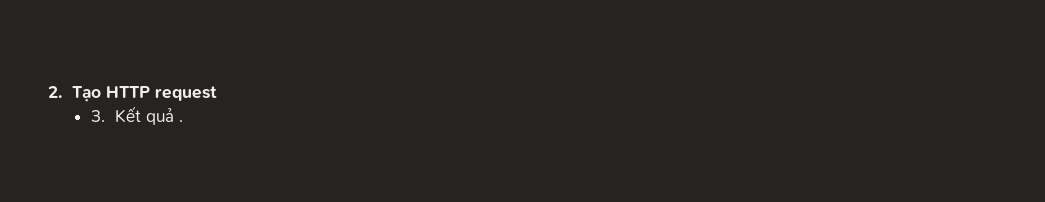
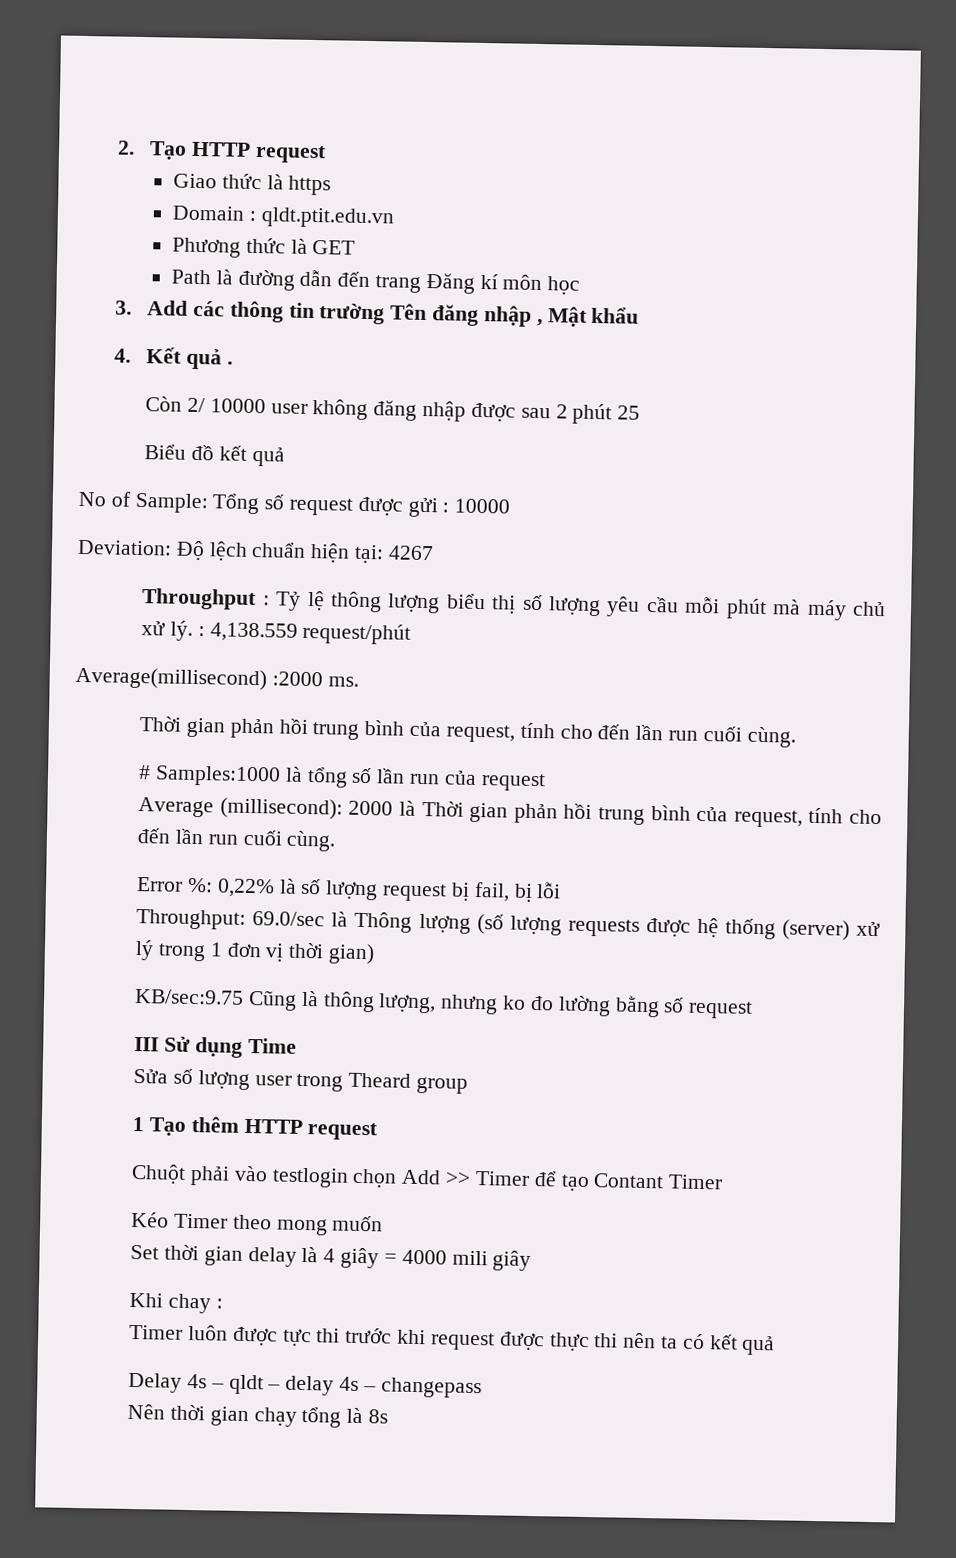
[91,106,184,125] 3. Kết quả . -> [172,173,332,196] [171,205,395,229] [171,237,356,258] [170,269,581,295] [114,300,640,327] [113,347,233,370] [145,396,641,425] [144,444,285,467] [78,491,511,518] [77,539,434,564] [141,588,887,621] [141,620,412,645] [75,666,359,691] [139,716,796,748] [138,765,546,792] [138,797,882,828] [137,828,337,852] [136,877,562,902] [136,909,881,941] [135,939,376,965] [134,988,754,1019] [134,1036,297,1058] [133,1068,469,1094] [132,1115,379,1141] [131,1163,724,1192] [131,1211,384,1236] [130,1244,532,1272] [129,1292,223,1314] [129,1324,776,1356] [128,1372,482,1399] [127,1403,389,1428] Giao thức là https // Domain : qldt.ptit.edu.vn // Phương thức là GET // Path là đường dẫn đến trang Đăng kí môn học // 3. Add các thông tin trường Tên đăng nhập , Mật khẩu // 4. Kết quả . // Còn 2/ 10000 user không đăng nhập được sau 2 phút 25 // Biểu đồ kết quả // No of Sample: Tổng số request được gửi : 10000 // Deviation: Độ lệch chuẩn hiện tại: 4267 // Throughput : Tỷ lệ thông lượng biểu thị số lượng yêu cầu mỗi phút mà máy chủ xử lý. : 4,138.559 request/phút // Average(millisecond) :2000 ms. // Thời gian phản hồi trung bình của request, tính cho đến lần run cuối cùng. // # Samples:1000 là tổng số lần run của request // Average (millisecond): 2000 là Thời gian phản hồi trung bình của request, tính cho đến lần run cuối cùng. // Error %: 0,22% là số lượng request bị fail, bị lỗi // Throughput: 69.0/sec là Thông lượng (số lượng requests được hệ thống (server) xử lý trong 1 đơn vị thời gian) // KB/sec:9.75 Cũng là thông lượng, nhưng ko đo lường bằng số request // III Sử dụng Time // Sửa số lượng user trong Theard group // 1 Tạo thêm HTTP request // Chuột phải vào testlogin chọn Add >> Timer để tạo Contant Timer // Kéo Timer theo mong muốn // Set thời gian delay là 4 giây = 4000 mili giây // Khi chay : // Timer luôn được tực thi trước khi request được thực thi nên ta có kết quả // Delay 4s – qldt – delay 4s – changepass // Nên thời gian chạy tổng là 8s

